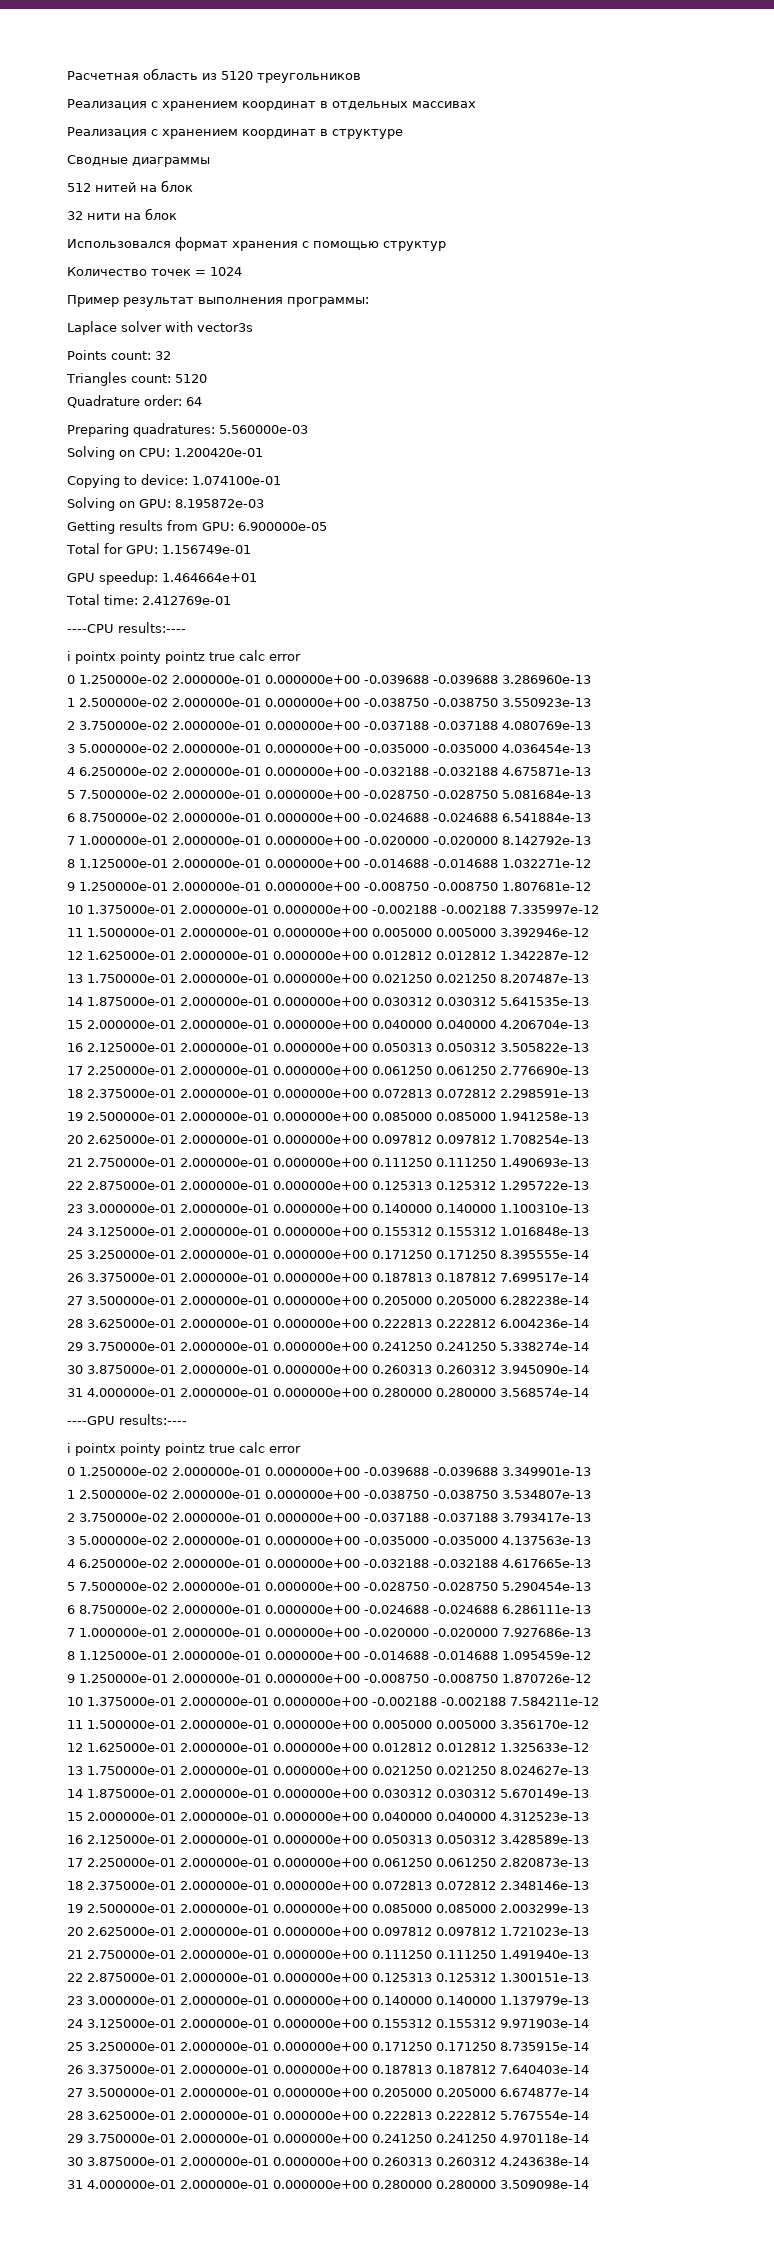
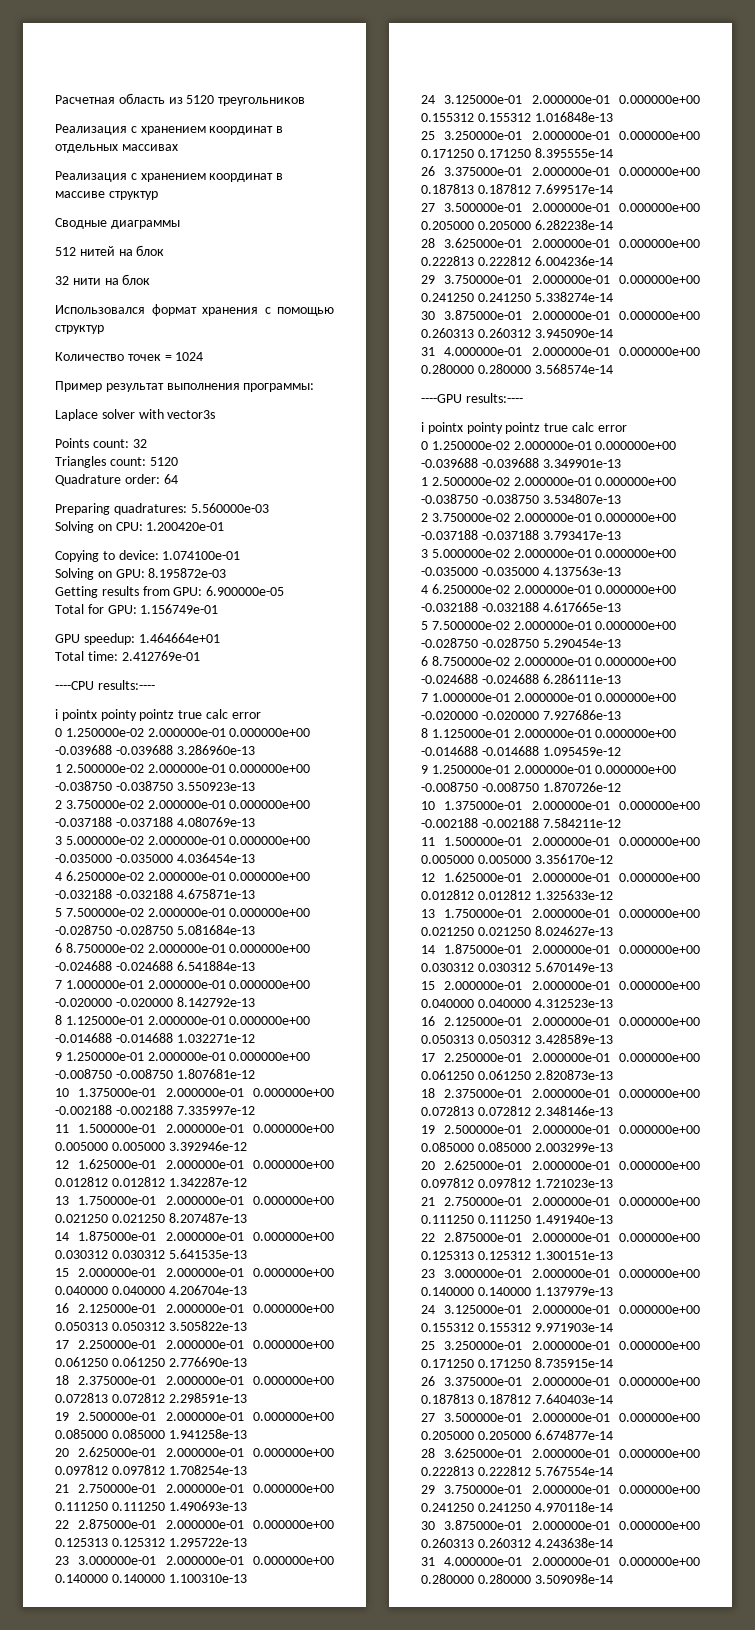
[332,129,403,139] структуре -> [55,191,158,200] массиве структур

